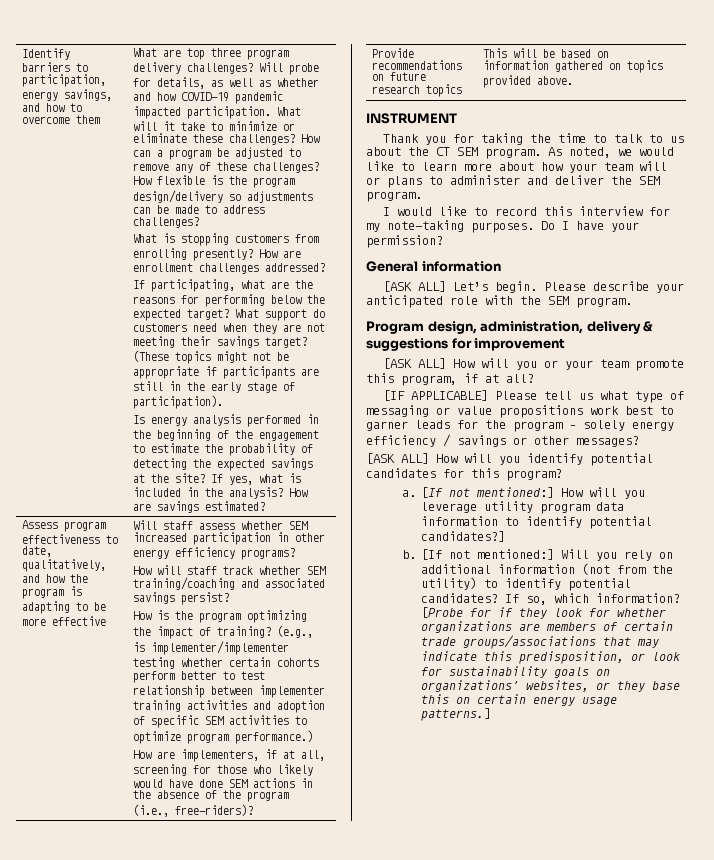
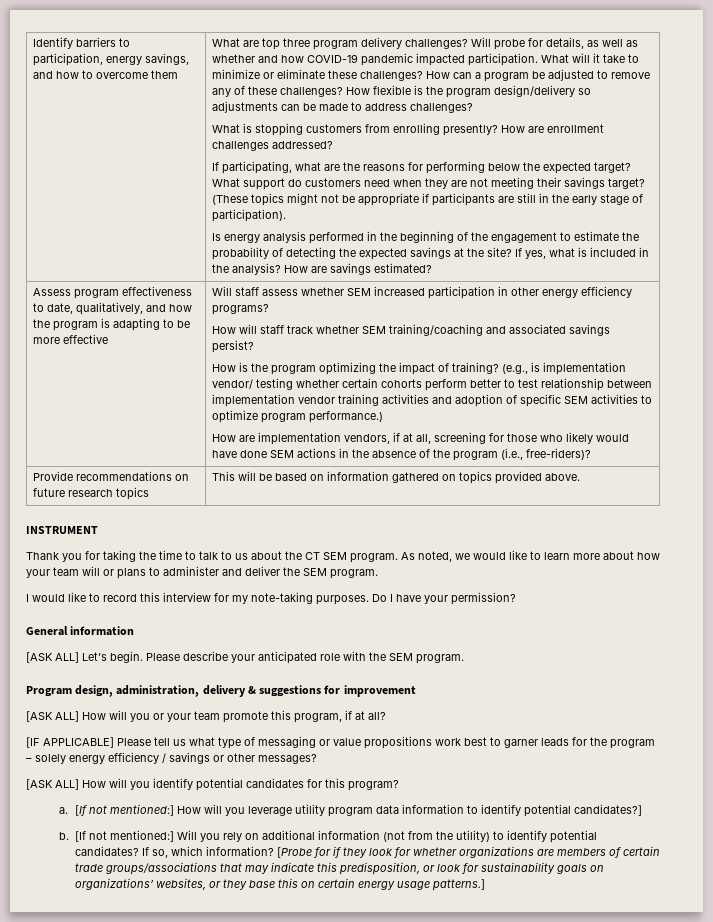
[150,641,289,655] implementer/implementer -> [542,362,626,375] [211,379,253,389] implementation vendor/
[258,685,325,698] implementer -> [211,394,335,407] implementation vendor
[180,749,259,762] implementers, -> [257,432,390,445] implementation vendors,

